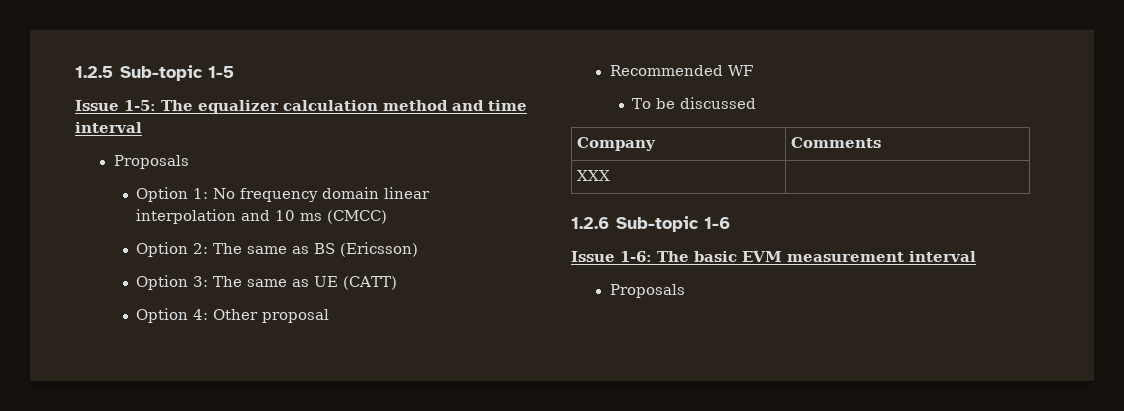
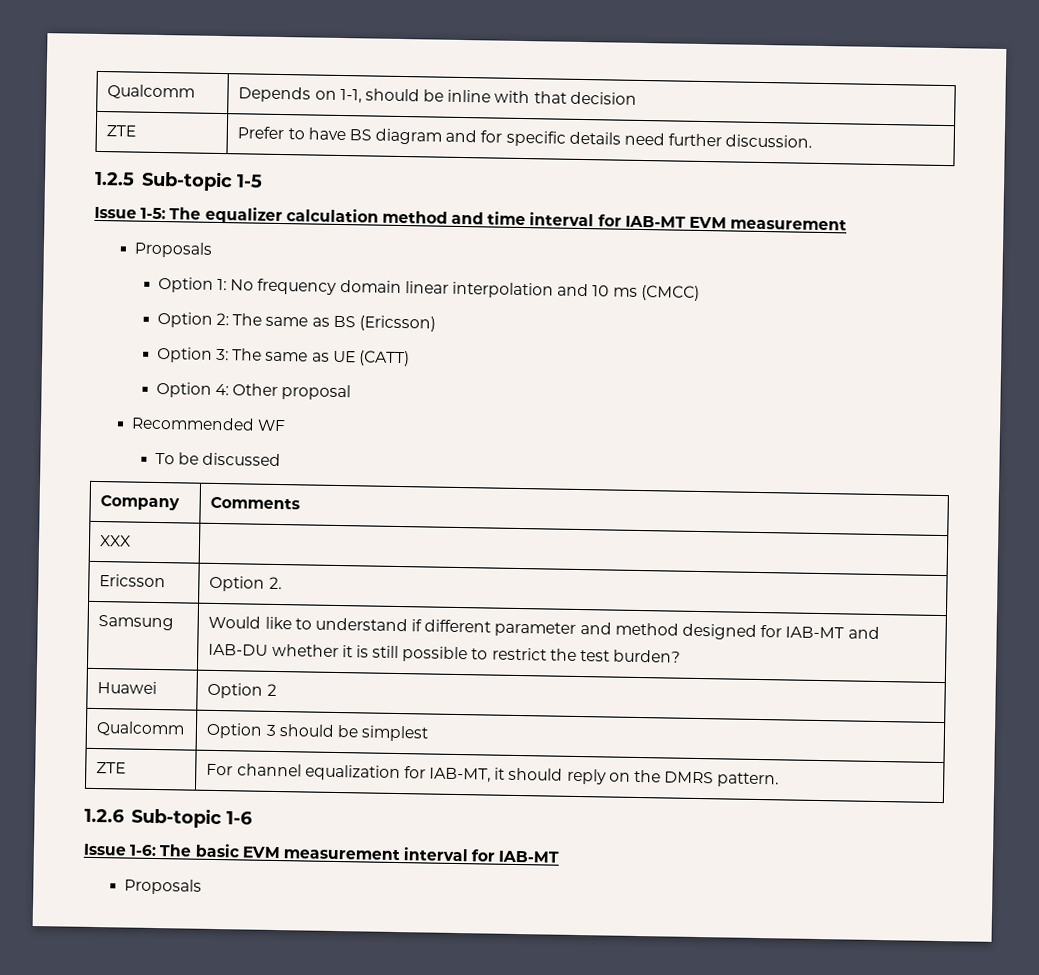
(75, 72) none -> [107,84,196,100] [238,86,637,105] [106,125,137,137] [237,126,813,148] Qualcomm | Depends on 1-1, should be inline with that decision // ZTE | Prefer to have BS diagram and for specific details need further discussion. //
(142, 127) none -> [597,214,848,231] for IAB-MT EVM measurement
(610, 175) none -> [99,574,167,588] [209,575,282,592] [98,615,175,631] [208,615,880,640] [208,643,682,663] [97,681,158,695] [207,682,277,699] [96,721,186,737] [206,722,430,742] [96,762,127,774] [206,763,780,788] // Ericsson | Option 2. // Samsung | Would like to understand if different parameter and method designed for IAB-MT and IAB-DU whether it is still possible to restrict the test burden? // Huawei | Option 2 // Qualcomm | Option 3 should be simplest // ZTE | For channel equalization for IAB-MT, it should reply on the DMRS pattern.
(976, 256) none -> [471,849,560,863] for IAB-MT

